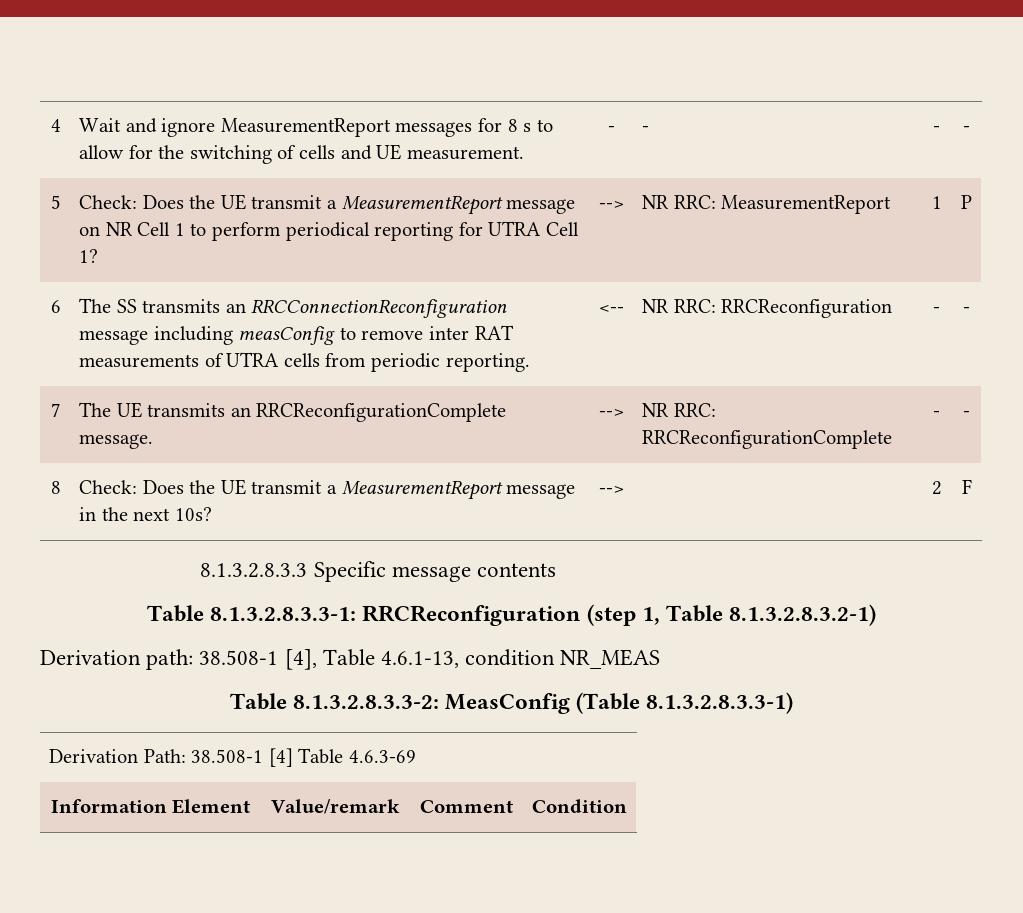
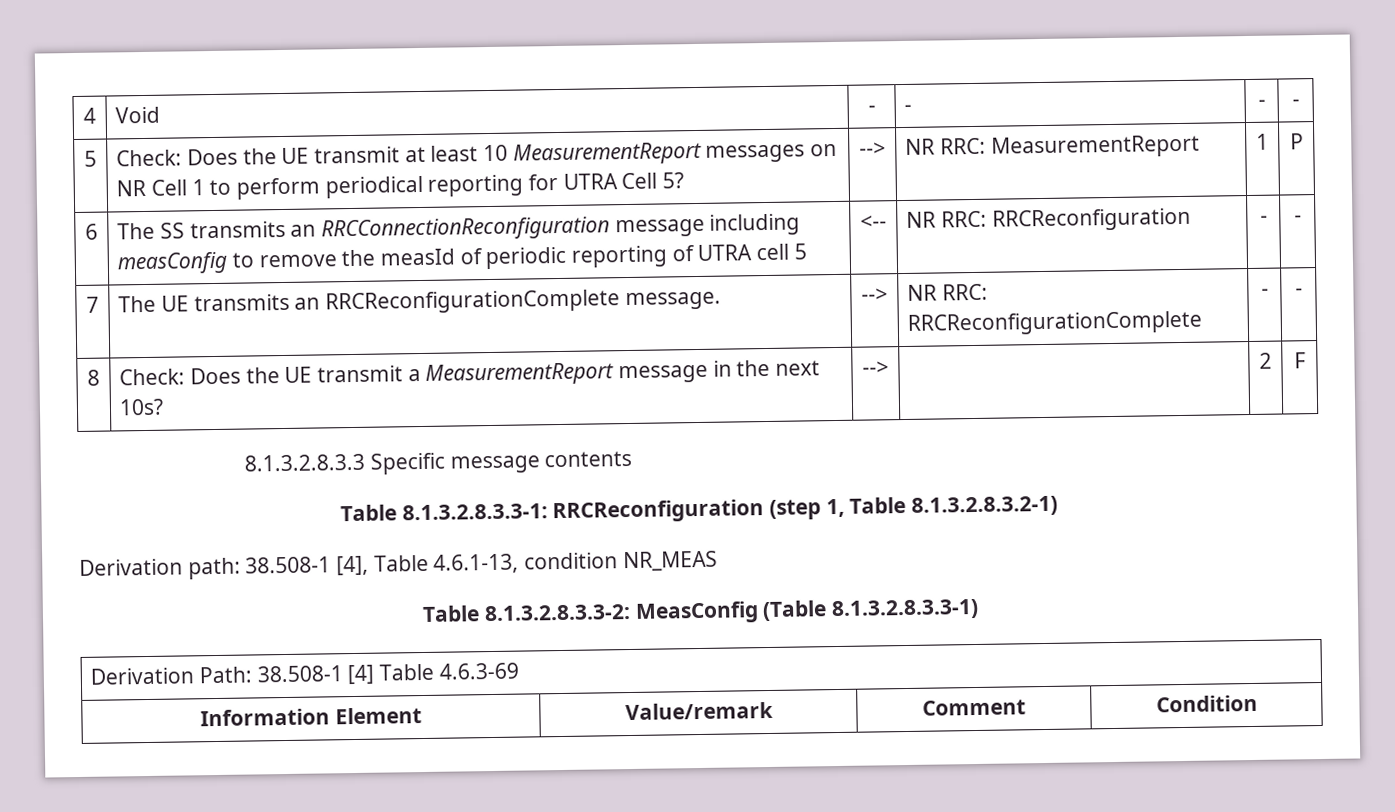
[79,118,553,137] [79,144,524,164] Wait and ignore MeasurementReport messages for 8 s to allow for the switching of cells and UE measurement. -> [115,106,161,124] Void
[327,195,576,215] a MeasurementReport message -> [404,141,806,166] at least 10 MeasurementReport messages
[79,249,99,263] 1? -> [661,172,684,189] 5?
[429,325,514,340] [79,352,530,372] inter RAT measurements of UTRA cells from periodic reporting. -> [341,243,807,270] the measId of periodic reporting of UTRA cell 5

